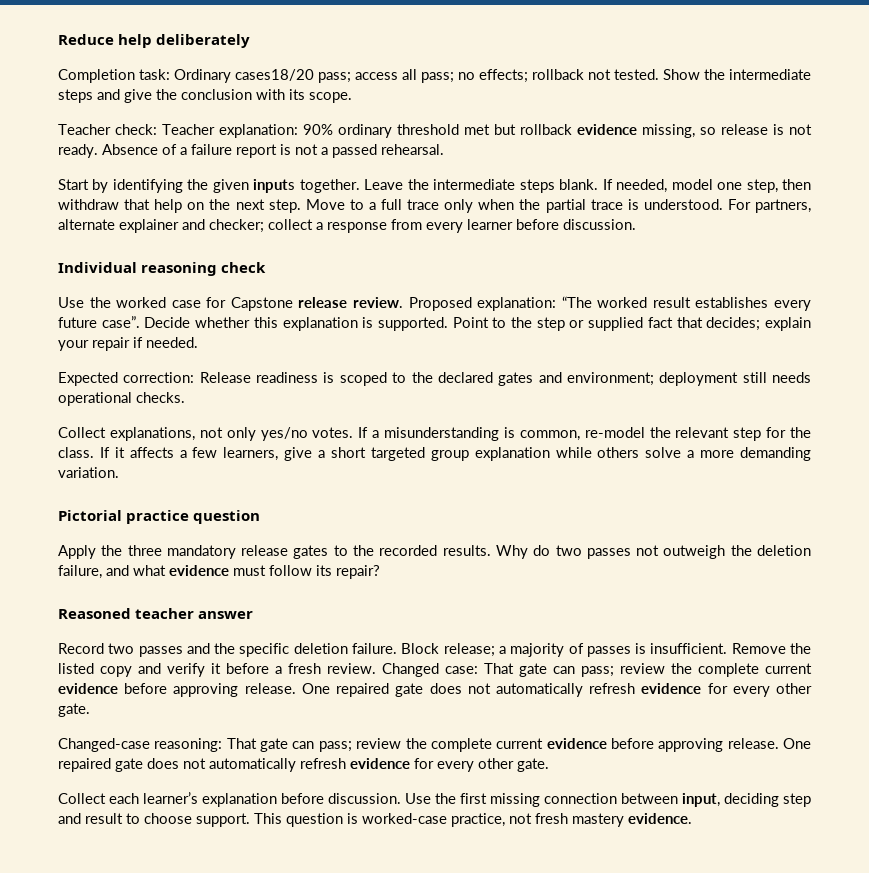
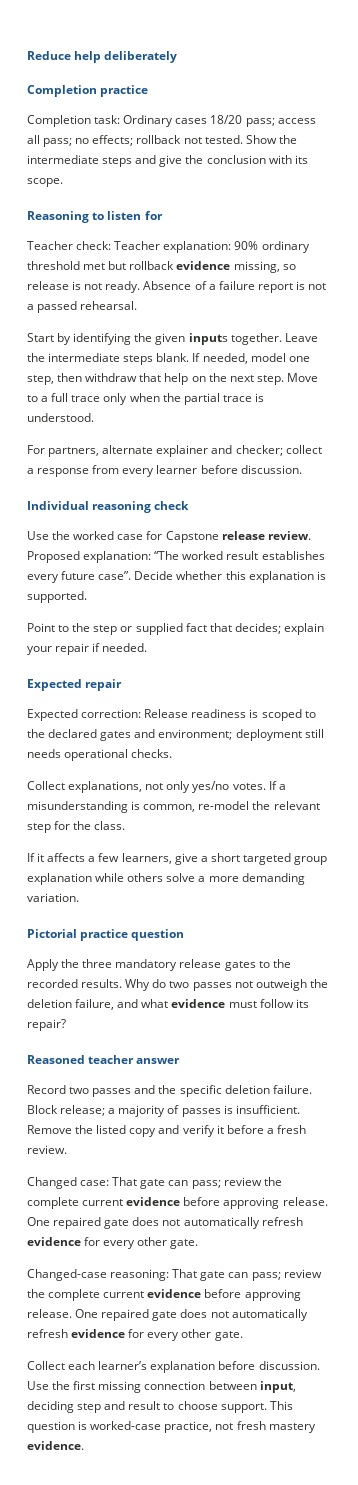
(251, 41) none -> [27,85,149,97] // Completion practice
[235,69,314,81] cases18/20 -> [175,115,243,124] cases 18/20
(352, 97) none -> [27,211,163,223] // Reasoning to listen for
(723, 204) none -> (94, 417) //
(448, 324) none -> (87, 597) //
(198, 342) none -> [27,679,123,691] // Expected repair
(94, 452) none -> (126, 825) //
(376, 668) none -> (67, 1149) //

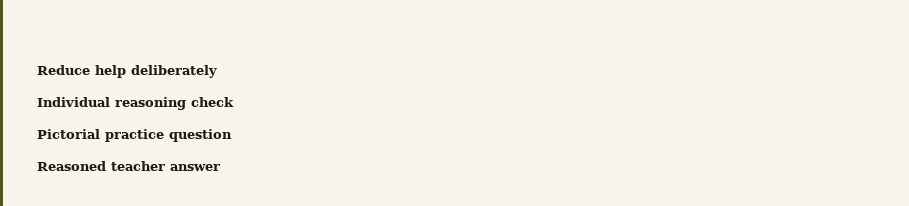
[27,85,149,97] [27,115,316,127] [27,135,297,147] [27,155,308,167] [27,178,63,187] [27,211,163,223] [27,241,310,253] [27,261,296,273] [27,281,327,293] [27,301,138,313] [27,333,318,345] [27,353,310,365] [27,373,318,385] [27,393,264,405] [27,413,94,422] [27,445,322,457] [27,465,302,477] [27,501,190,513] [27,531,311,543] [27,551,325,563] [27,571,326,583] [27,591,87,603] [27,623,324,635] [27,643,148,655] [27,679,123,691] [27,709,316,721] [27,729,324,741] [27,749,173,761] [27,781,286,793] [27,801,320,813] [27,821,126,833] [27,853,328,865] [27,873,305,885] [27,893,79,902] [27,929,185,941] [27,959,291,971] [27,979,328,991] [27,999,309,1010] [27,1019,66,1031] [27,1055,181,1064] [27,1085,312,1097] [27,1105,300,1117] [27,1125,306,1137] [27,1145,67,1154] [27,1177,282,1189] [27,1197,328,1209] [27,1217,303,1229] [27,1237,199,1249] [27,1269,322,1281] [27,1289,301,1301] [27,1309,308,1321] [27,1329,243,1341] [27,1361,320,1373] [27,1381,296,1393] [27,1401,293,1413] [27,1421,316,1433] [27,1441,84,1450] Completion practice // Completion task: Ordinary cases 18/20 pass; access all pass; no effects; rollback not tested. Show the intermediate steps and give the conclusion with its scope. // Reasoning to listen for // Teacher check: Teacher explanation: 90% ordinary threshold met but rollback evidence missing, so release is not ready. Absence of a failure report is not a passed rehearsal. // Start by identifying the given inputs together. Leave the intermediate steps blank. If needed, model one step, then withdraw that help on the next step. Move to a full trace only when the partial trace is understood. // For partners, alternate explainer and checker; collect a response from every learner before discussion. // Individual reasoning check // Use the worked case for Capstone release review. Proposed explanation: “The worked result establishes every future case”. Decide whether this explanation is supported. // Point to the step or supplied fact that decides; explain your repair if needed. // Expected repair // Expected correction: Release readiness is scoped to the declared gates and environment; deployment still needs operational checks. // Collect explanations, not only yes/no votes. If a misunderstanding is common, re-model the relevant step for the class. // If it affects a few learners, give a short targeted group explanation while others solve a more demanding variation. // Pictorial practice question // Apply the three mandatory release gates to the recorded results. Why do two passes not outweigh the deletion failure, and what evidence must follow its repair? // Reasoned teacher answer // Record two passes and the specific deletion failure. Block release; a majority of passes is insufficient. Remove the listed copy and verify it before a fresh review. // Changed case: That gate can pass; review the complete current evidence before approving release. One repaired gate does not automatically refresh evidence for every other gate. // Changed-case reasoning: That gate can pass; review the complete current evidence before approving release. One repaired gate does not automatically refresh evidence for every other gate. // Collect each learner’s explanation before discussion. Use the first missing connection between input, deciding step and result to choose support. This question is worked-case practice, not fresh mastery evidence. -> [37,97,234,110] [37,129,232,142] [37,161,220,171] Individual reasoning check // Pictorial practice question // Reasoned teacher answer

